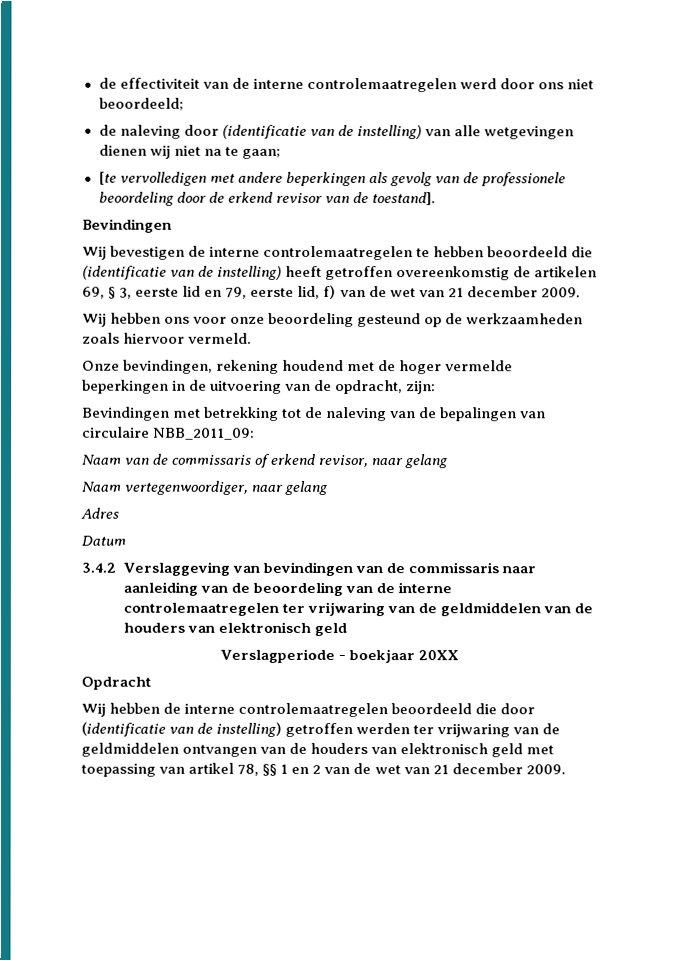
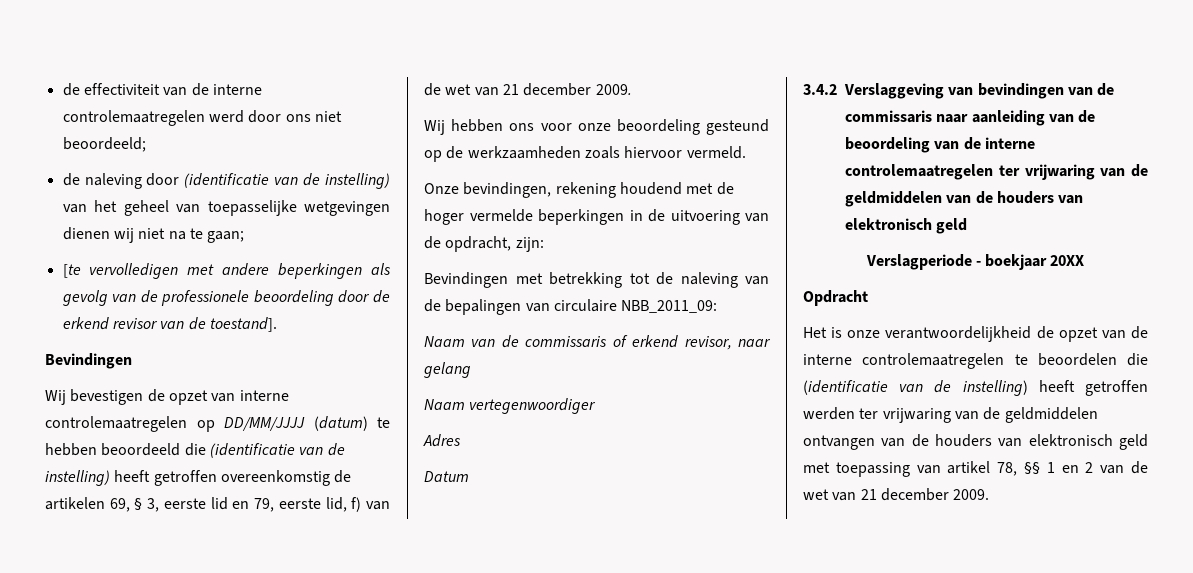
[453,125,481,137] alle -> [94,200,297,216] het geheel van toepasselijke
[209,245,414,261] interne controlemaatregelen -> [168,390,289,405] [45,416,368,432] opzet van interne controlemaatregelen op DD/MM/JJJJ (datum)
[124,480,328,495] vertegenwoordiger, naar gelang -> [469,398,597,414] vertegenwoordiger
[81,702,536,718] [81,721,283,737] Wij hebben de interne controlemaatregelen beoordeeld die door (identificatie van de instelling) -> [803,326,1148,342] [803,353,1148,369] [803,380,1075,396] Het is onze verantwoordelijkheid de opzet van de interne controlemaatregelen te beoordelen die (identificatie van de instelling) heeft

